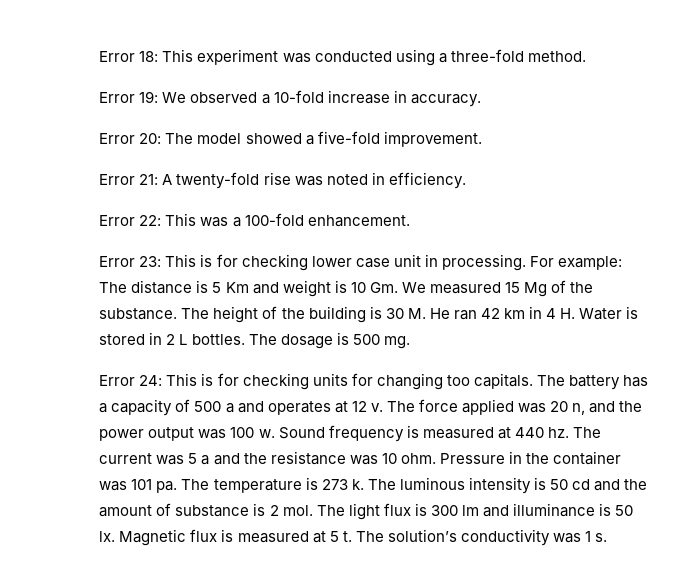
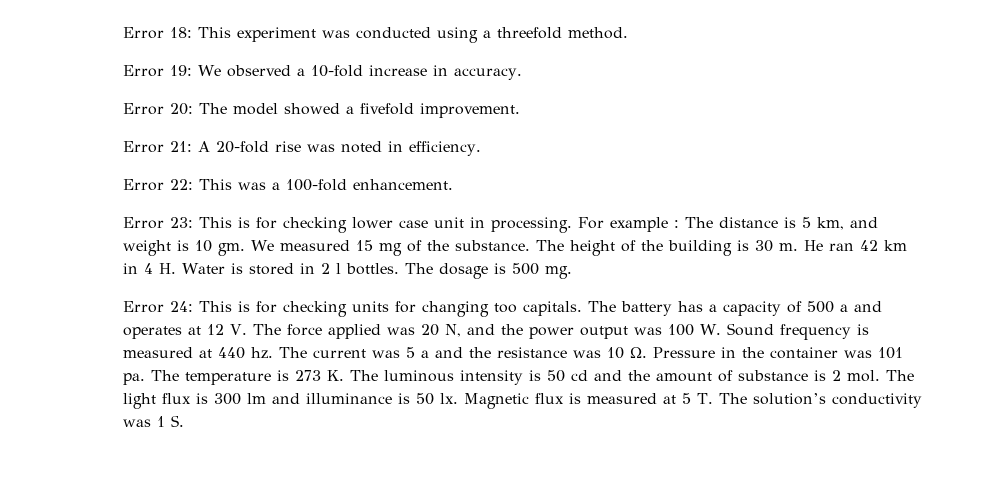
[450,49,524,62] three-fold -> [496,27,562,39] threefold
[317,131,380,144] five-fold -> [359,103,414,115] fivefold
[176,172,260,189] twenty-fold -> [215,141,269,153] 20-fold
[557,256,622,270] example: -> [609,217,679,232] example :
[225,282,249,293] Km -> [816,217,844,230] km,
[369,282,398,293] Gm. -> [217,243,245,256] gm.
[523,282,547,297] Mg -> [378,243,402,256] mg
[407,308,426,319] M. -> [778,243,798,251] m.
[179,334,188,345] L -> [335,263,341,274] l
[370,403,383,412] v. -> [229,324,247,335] V.
[572,403,586,415] n, -> [444,324,461,337] N,
[258,429,275,438] w. -> [699,324,721,335] W.
[400,453,436,464] ohm. -> [629,347,647,358] Ω.
[351,479,364,490] k. -> [326,370,344,381] K.
[342,531,352,542] t. -> [696,393,713,404] T.
[594,533,607,542] s. -> [170,415,184,427] S.

